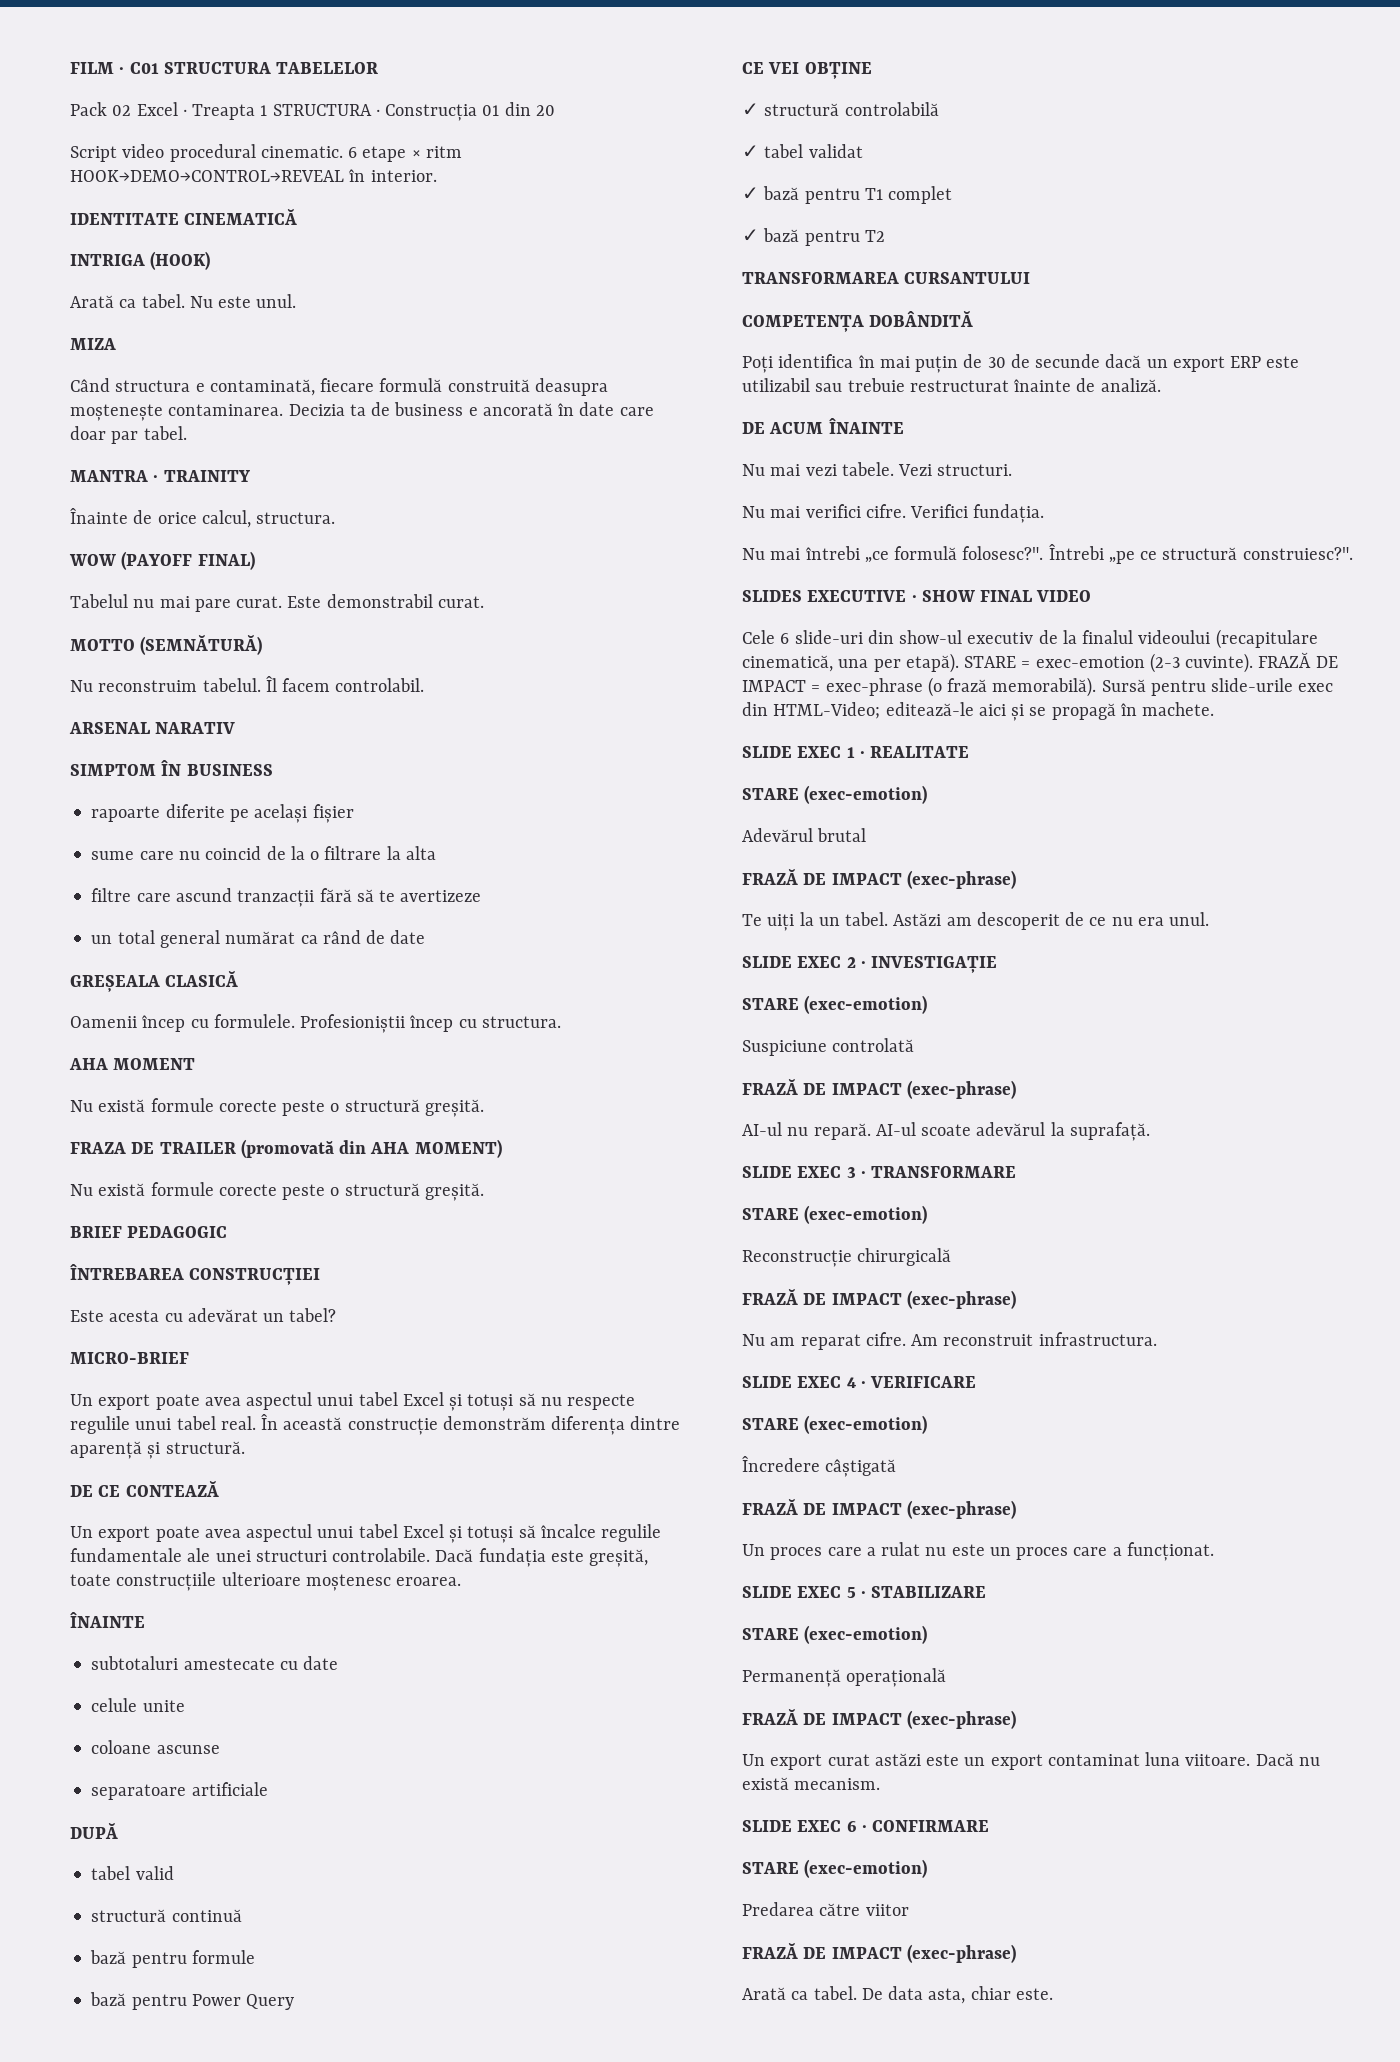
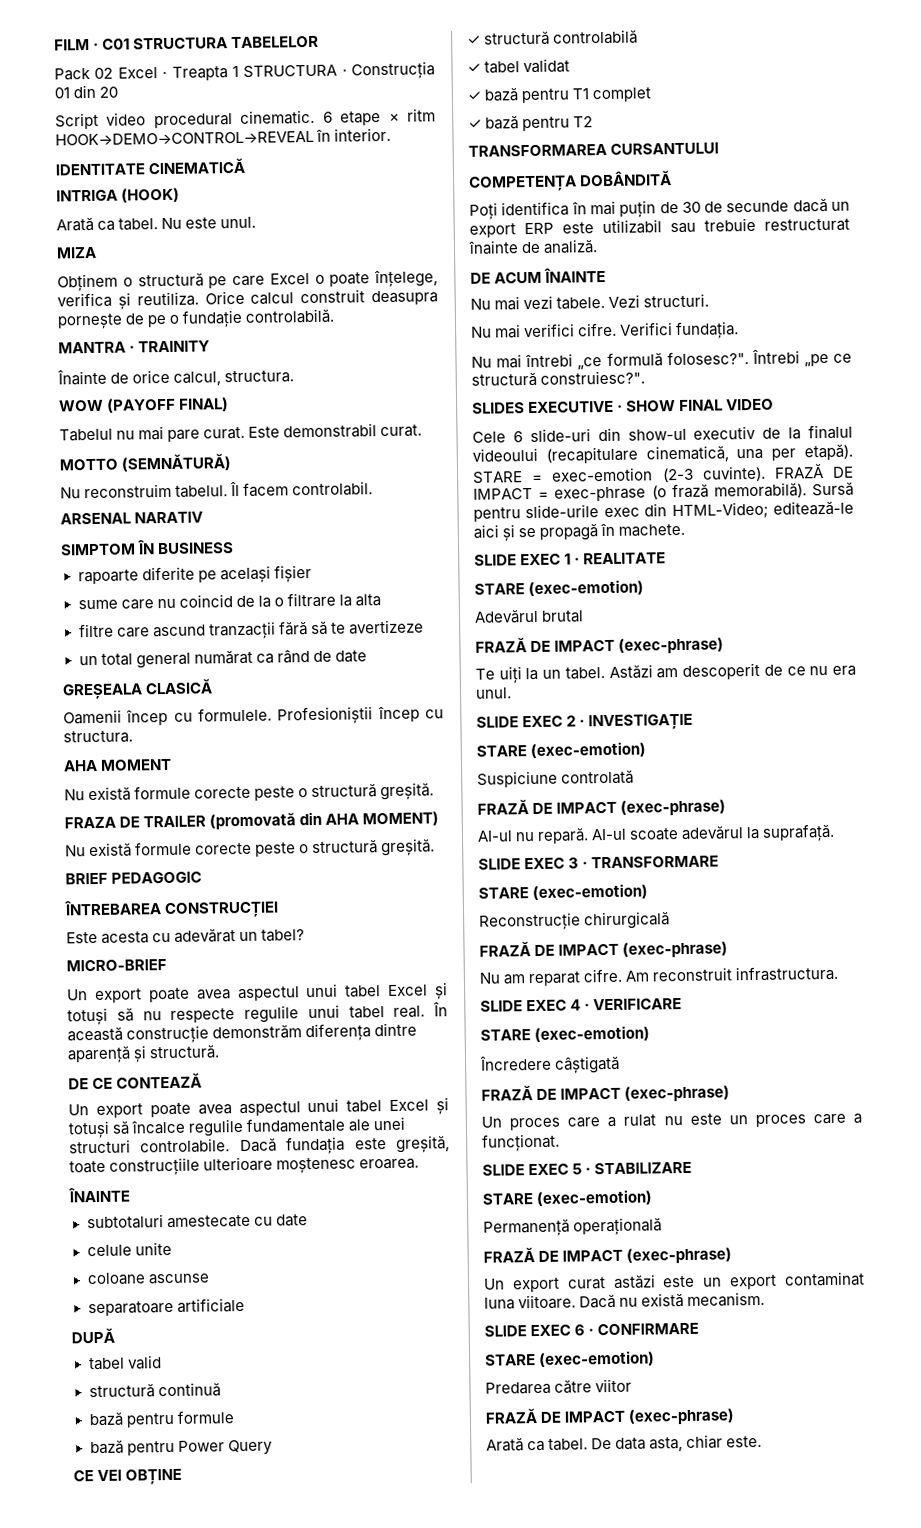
[70,378,608,396] [70,402,654,421] [70,426,187,444] Când structura e contaminată, fiecare formulă construită deasupra moștenește contaminarea. Decizia ta de business e ancorată în date care doar par tabel. -> [57,269,438,292] [57,289,438,310] [57,308,335,330] Obținem o structură pe care Excel o poate înțelege, verifica și reutiliza. Orice calcul construit deasupra pornește de pe o fundație controlabilă.

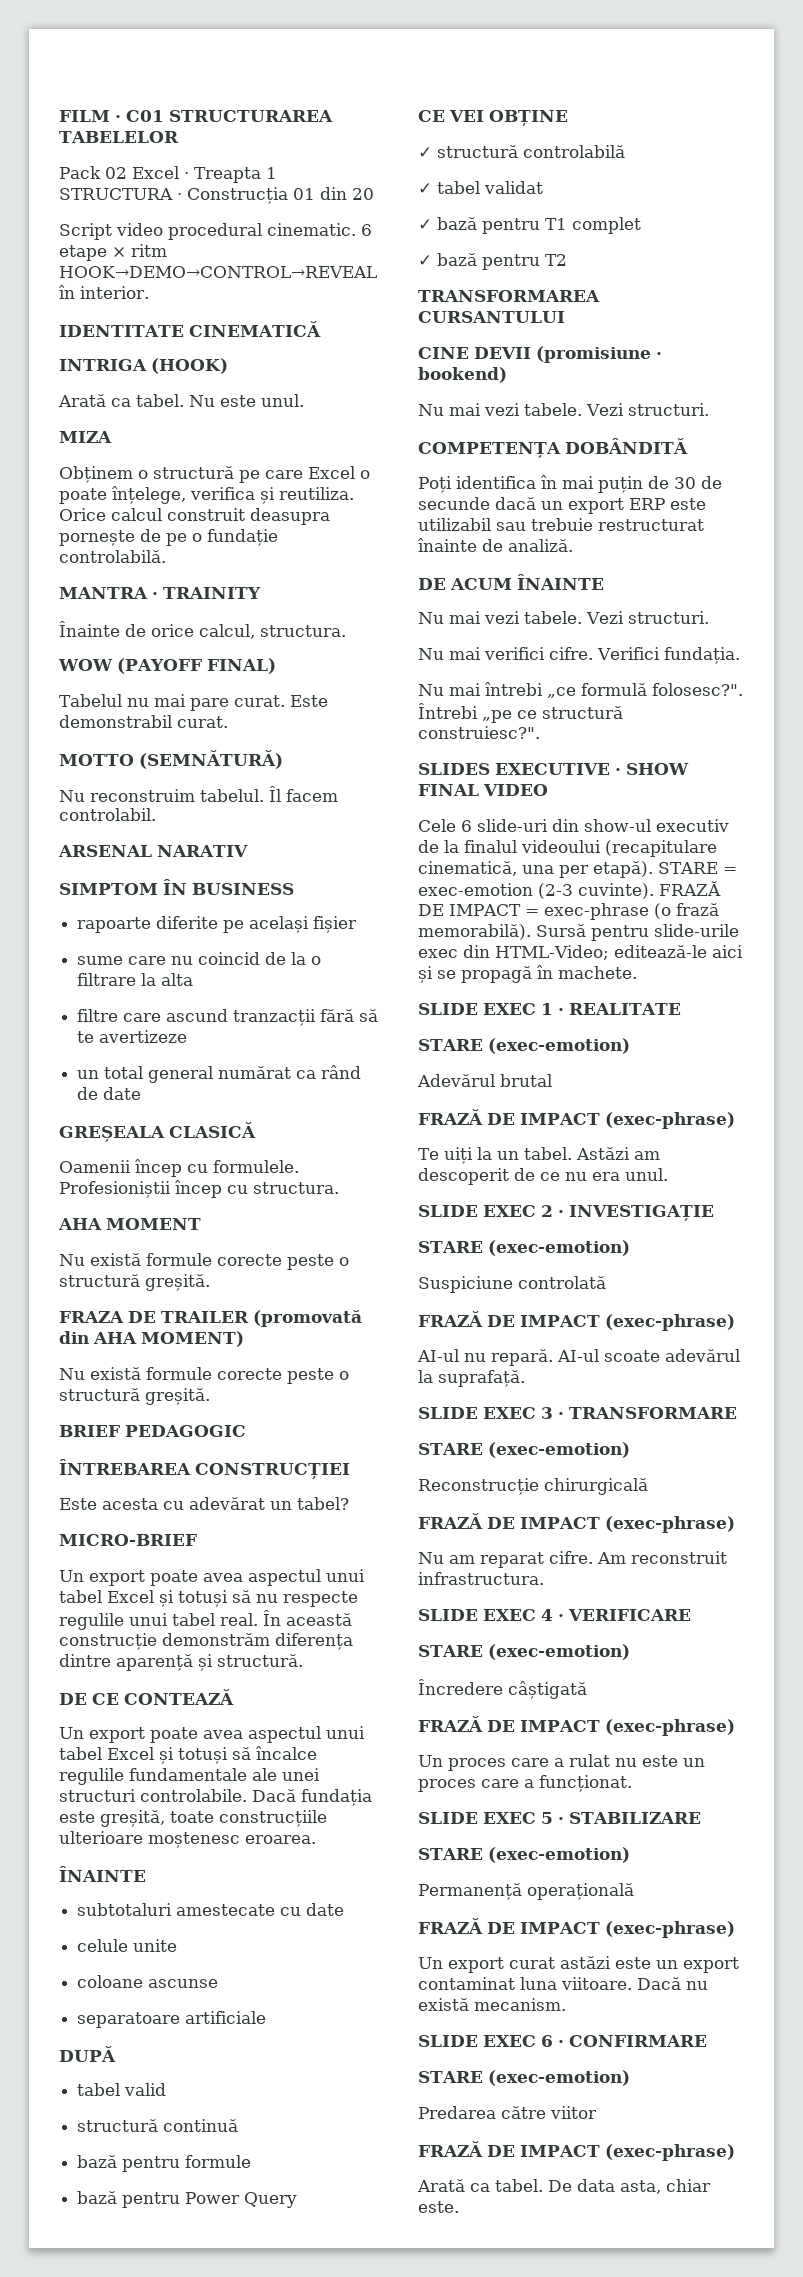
[133,37,229,50] STRUCTURA -> [169,110,333,122] STRUCTURAREA
(720, 148) none -> [418,346,662,363] [418,367,507,383] [418,403,709,416] // CINE DEVII (promisiune · bookend) // Nu mai vezi tabele. Vezi structuri.

